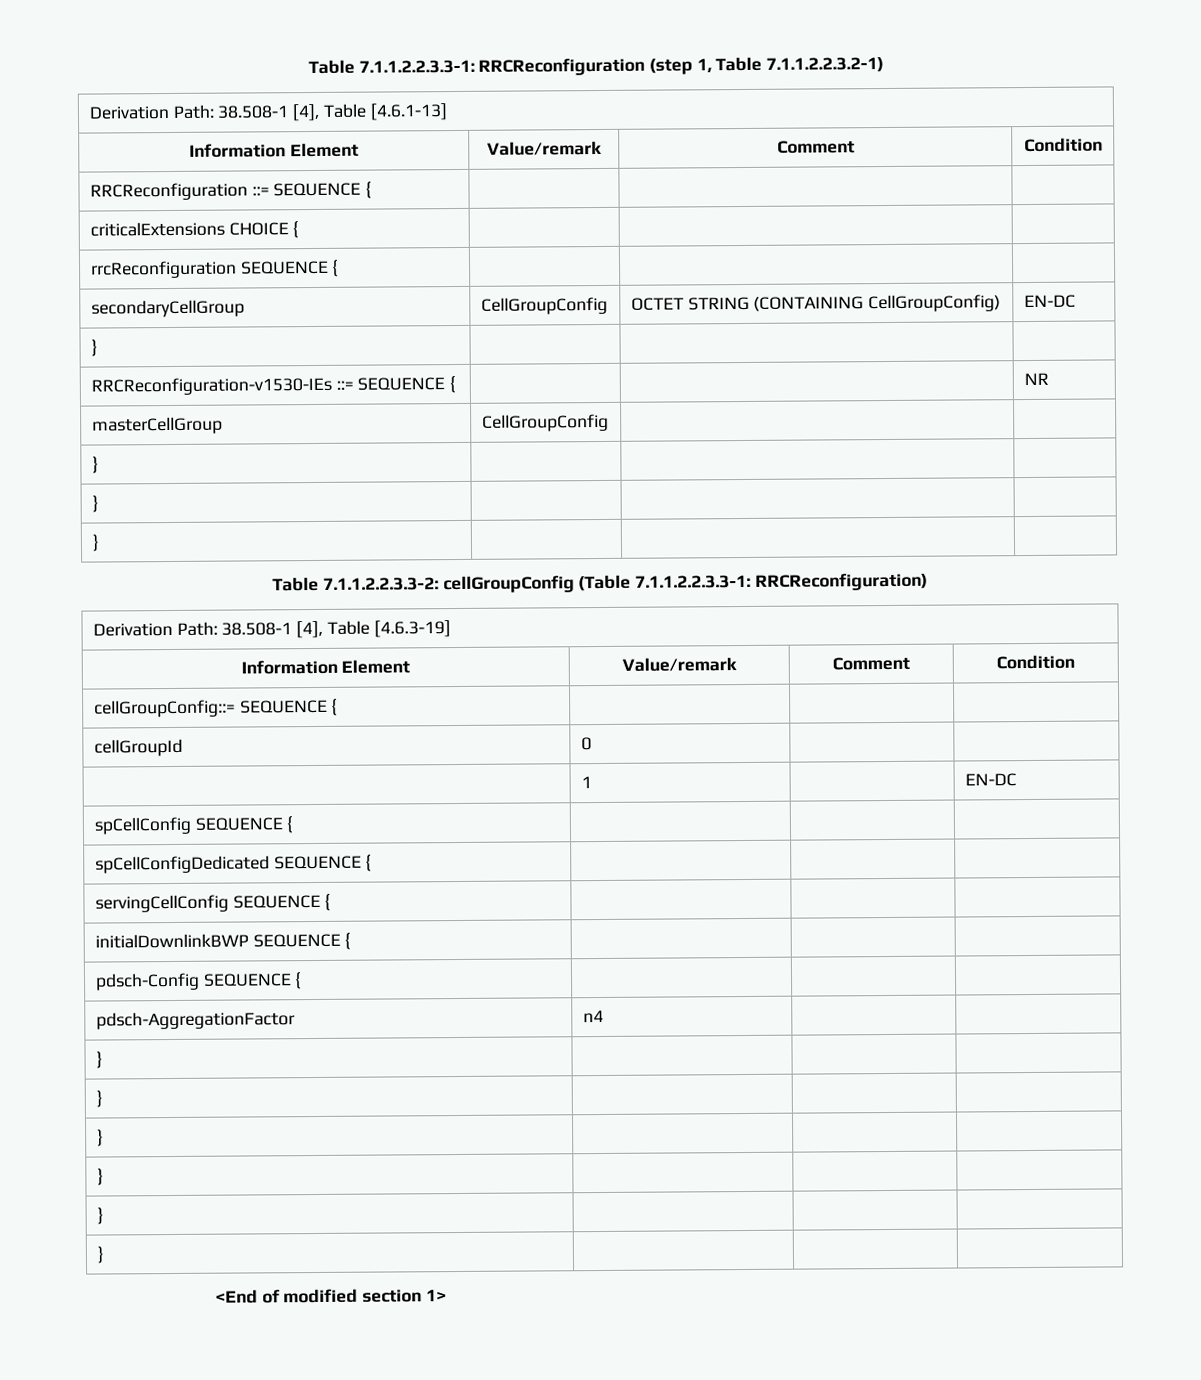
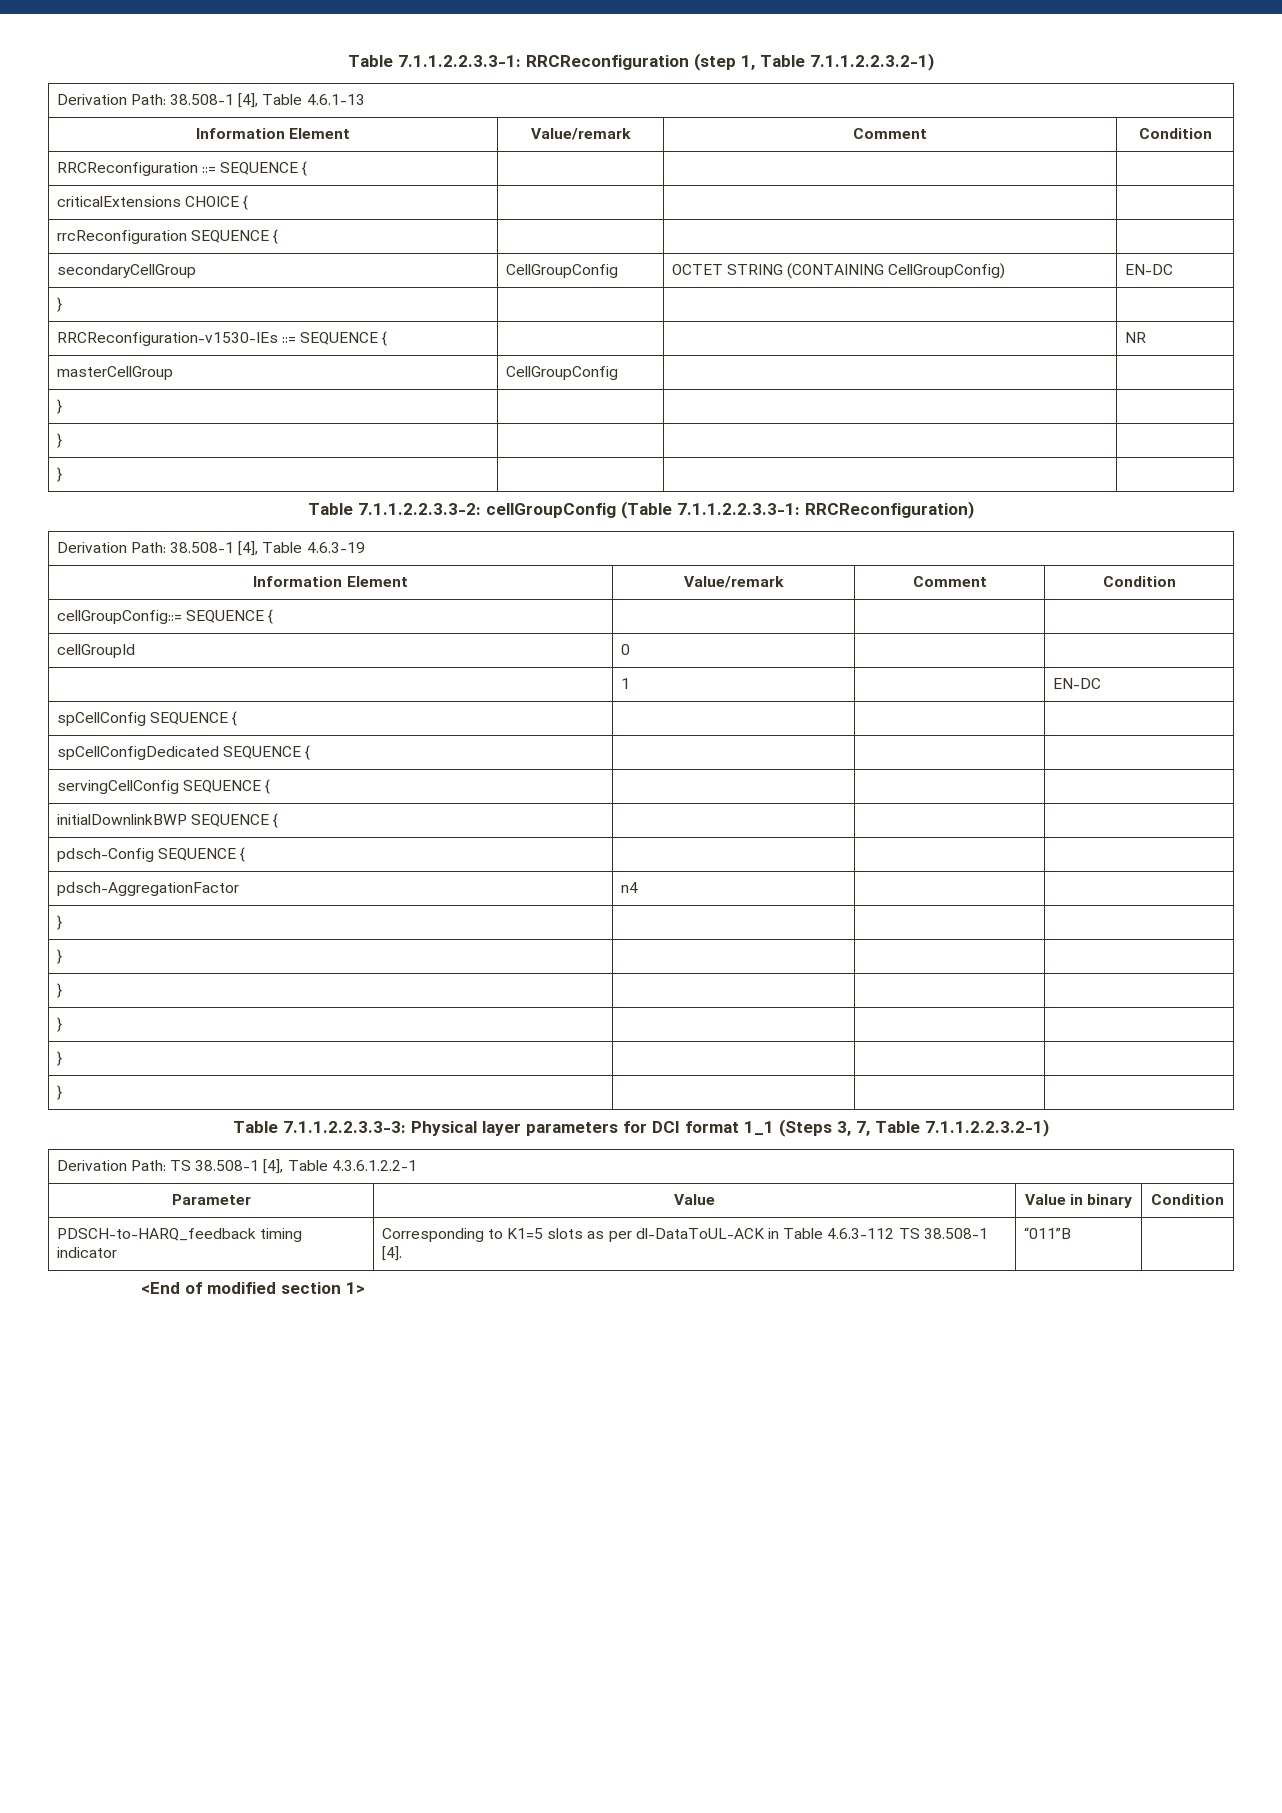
[369,103,448,121] [4.6.1-13] -> [306,94,365,105] 4.6.1-13
[373,620,451,638] [4.6.3-19] -> [306,542,365,553] 4.6.3-19
(104, 1255) none -> [233,1119,1049,1137] [56,1159,417,1174] [171,1194,251,1205] [674,1194,715,1205] [1024,1194,1133,1208] [1151,1194,1224,1205] [56,1228,302,1242] [56,1247,117,1258] [381,1228,988,1242] [381,1246,402,1261] [1023,1227,1071,1239] // Table 7.1.1.2.2.3.3-3: Physical layer parameters for DCI format 1_1 (Steps 3, 7, Table 7.1.1.2.2.3.2-1) // Derivation Path: TS 38.508-1 [4], Table 4.3.6.1.2.2-1 // Parameter | Value | Value in binary | Condition // PDSCH-to-HARQ_feedback timing indicator | Corresponding to K1=5 slots as per dl-DataToUL-ACK in Table 4.6.3-112 TS 38.508-1 [4]. | “011”B |

